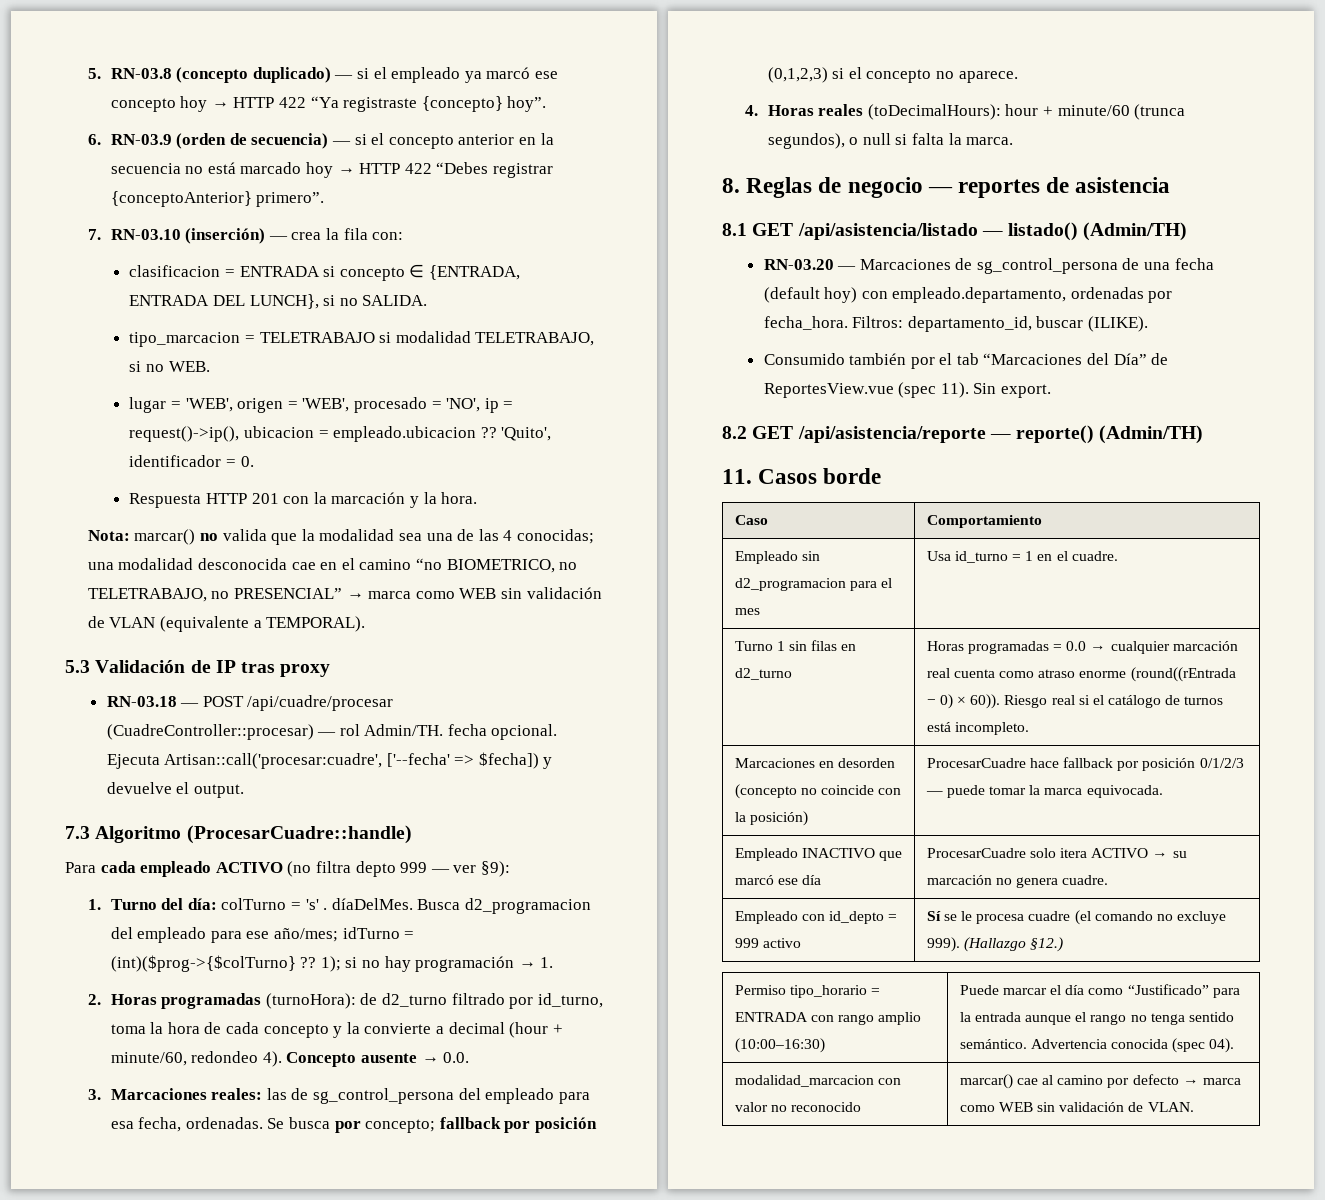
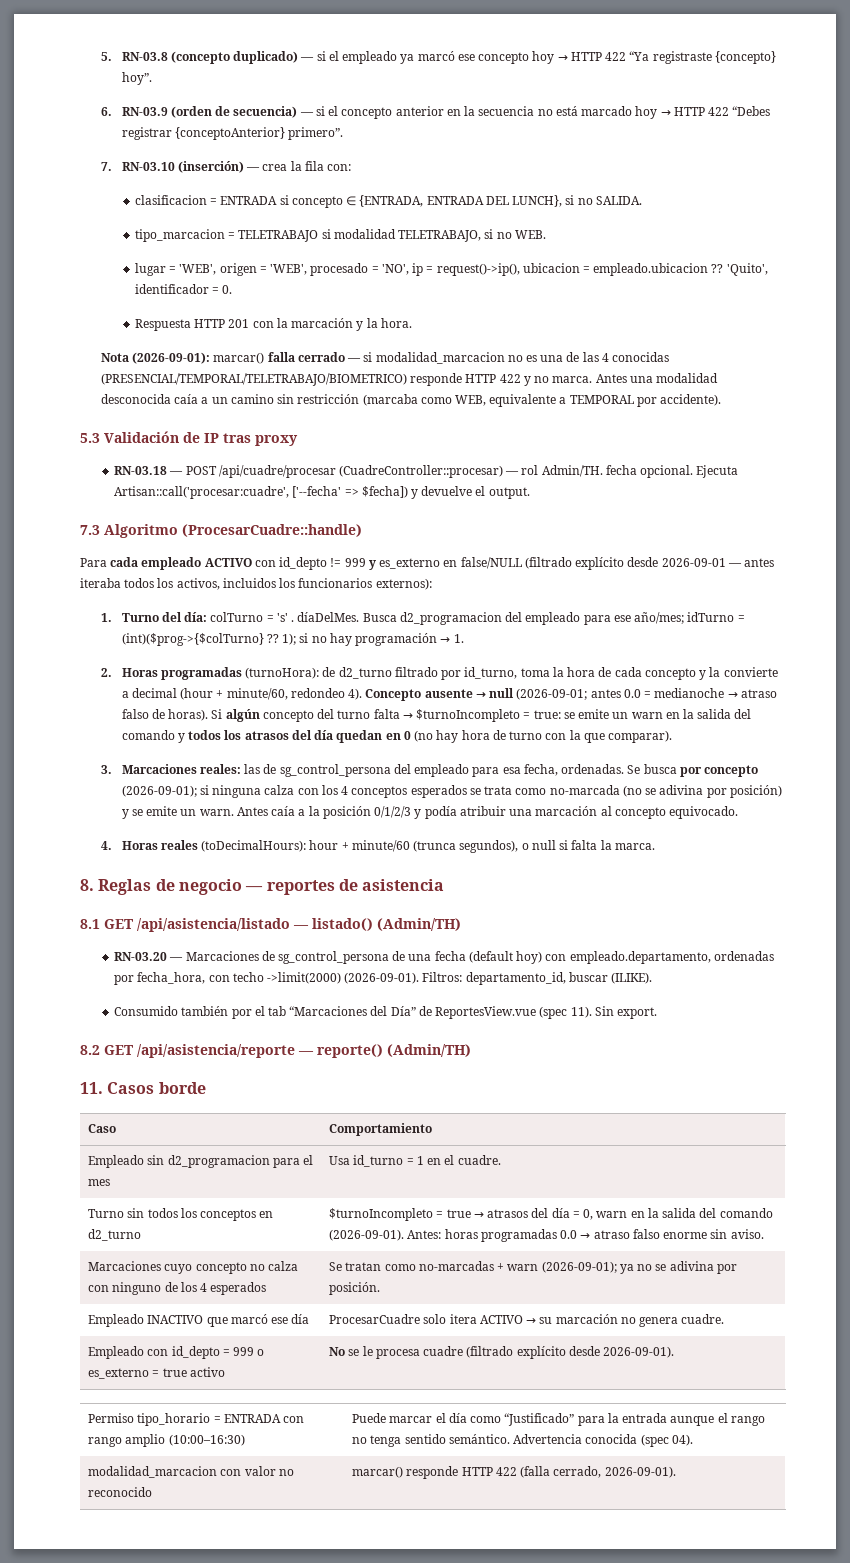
[87,529,594,545] [87,558,578,573] [87,587,602,602] [87,616,366,632] Nota: marcar() no valida que la modalidad sea una de las 4 conocidas; una modalidad desconocida cae en el camino “no BIOMETRICO, no TELETRABAJO, no PRESENCIAL” → marca como WEB sin validación de VLAN (equivalente a TEMPORAL). -> [100,352,670,364] [100,373,719,386] [100,394,722,407] Nota (2026-09-01): marcar() falla cerrado — si modalidad_marcacion no es una de las 4 conocidas (PRESENCIAL/TEMPORAL/TELETRABAJO/BIOMETRICO) responde HTTP 422 y no marca. Antes una modalidad desconocida caía a un camino sin restricción (marcaba como WEB, equivalente a TEMPORAL por accidente).
[287,861,510,877] (no filtra depto 999 — ver §9): -> [254,557,775,570] [80,578,432,590] con id_depto != 999 y es_externo en false/NULL (filtrado explícito desde 2026-09-01 — antes iteraba todos los activos, incluidos los funcionarios externos):
[443,1052,470,1063] 0.0. -> [489,688,777,700] [121,709,752,722] [121,730,673,743] null (2026-09-01; antes 0.0 = medianoche → atraso falso de horas). Si algún concepto del turno falta → $turnoIncompleto = true: se emite un warn en la salida del comando y todos los atrasos del día quedan en 0 (no hay hora de turno con la que comparar).
[365,1117,597,1133] [767,67,1018,83] concepto; fallback por posición (0,1,2,3) si el concepto no aparece. -> [704,765,759,777] [121,785,782,798] [121,806,739,819] concepto (2026-09-01); si ninguna calza con los 4 conceptos esperados se trata como no-marcada (no se adivina por posición) y se emite un warn. Antes caía a la posición 0/1/2/3 y podía atribuir una marcación al concepto equivocado.
[763,316,848,330] fecha_hora. -> [137,972,420,984] fecha_hora, con techo ->limit(2000) (2026-09-01).
[776,640,857,651] [734,668,792,680] [926,641,1238,654] [926,667,1236,682] [926,694,1224,709] [926,722,1029,735] [734,758,895,768] [734,784,902,799] [734,811,808,826] [926,757,1244,771] [925,785,1163,798] 1 sin filas en d2_turno | Horas programadas = 0.0 → cualquier marcación real cuenta como atraso enorme (round((rEntrada − 0) × 60)). Riesgo real si el catálogo de turnos está incompleto. // Marcaciones en desorden (concepto no coincide con la posición) | ProcesarCuadre hace fallback por posición 0/1/2/3 — puede tomar la marca equivocada. -> [127,1208,274,1221] [88,1229,142,1241] [329,1208,773,1221] [329,1229,764,1242] [88,1261,299,1274] [88,1282,267,1295] [329,1261,737,1274] [329,1282,381,1295] sin todos los conceptos en d2_turno | $turnoIncompleto = true → atrasos del día = 0, warn en la salida del comando (2026-09-01). Antes: horas programadas 0.0 → atraso falso enorme sin aviso. // Marcaciones cuyo concepto no calza con ninguno de los 4 esperados | Se tratan como no-marcadas + warn (2026-09-01); ya no se adivina por posición.
(759, 943) none -> [257,1349,265,1356] [88,1368,187,1379] o es_externo = true
[926,911,941,921] Sí -> [329,1347,346,1356] No
[1074,910,1227,925] [926,937,1063,952] (el comando no excluye 999). (Hallazgo §12.) -> [466,1346,675,1359] (filtrado explícito desde 2026-09-01).
[1016,1074,1241,1088] [959,1102,1194,1112] cae al camino por defecto → marca como WEB sin validación de VLAN. -> [406,1466,676,1479] responde HTTP 422 (falla cerrado, 2026-09-01).

